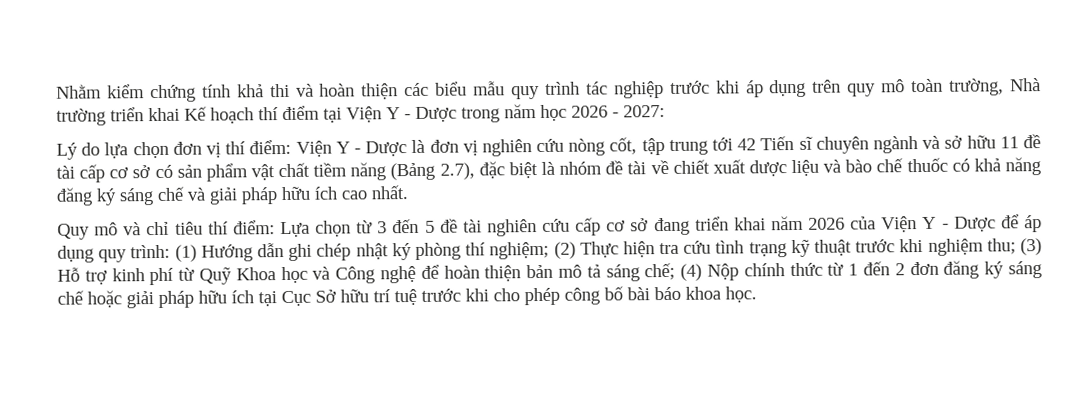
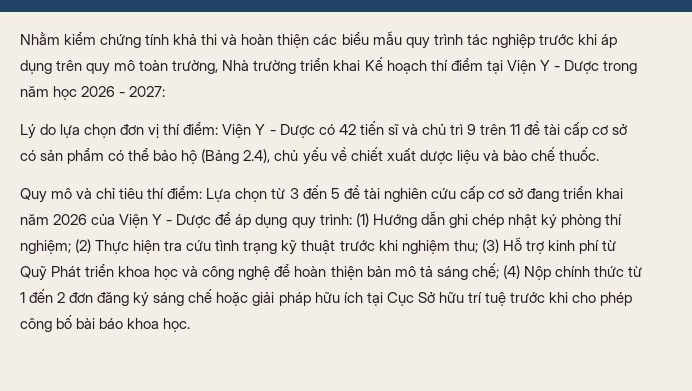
[411,135,996,157] là đơn vị nghiên cứu nòng cốt, tập trung tới 42 Tiến sĩ chuyên ngành và sở hữu -> [318,121,507,135] có 42 tiến sĩ và chủ trì 9 trên
[250,160,647,181] vật chất tiềm năng (Bảng 2.7), đặc biệt là nhóm đề tài -> [108,147,327,165] có thể bảo hộ (Bảng 2.4), chủ yếu
[906,157,1041,176] [56,185,408,206] thuốc có khả năng đăng ký sáng chế và giải pháp hữu ích cao nhất. -> [558,147,599,161] thuốc.
[235,267,276,281] Khoa -> [51,264,151,277] Phát triển khoa
[335,266,376,284] Công -> [202,266,235,280] công

